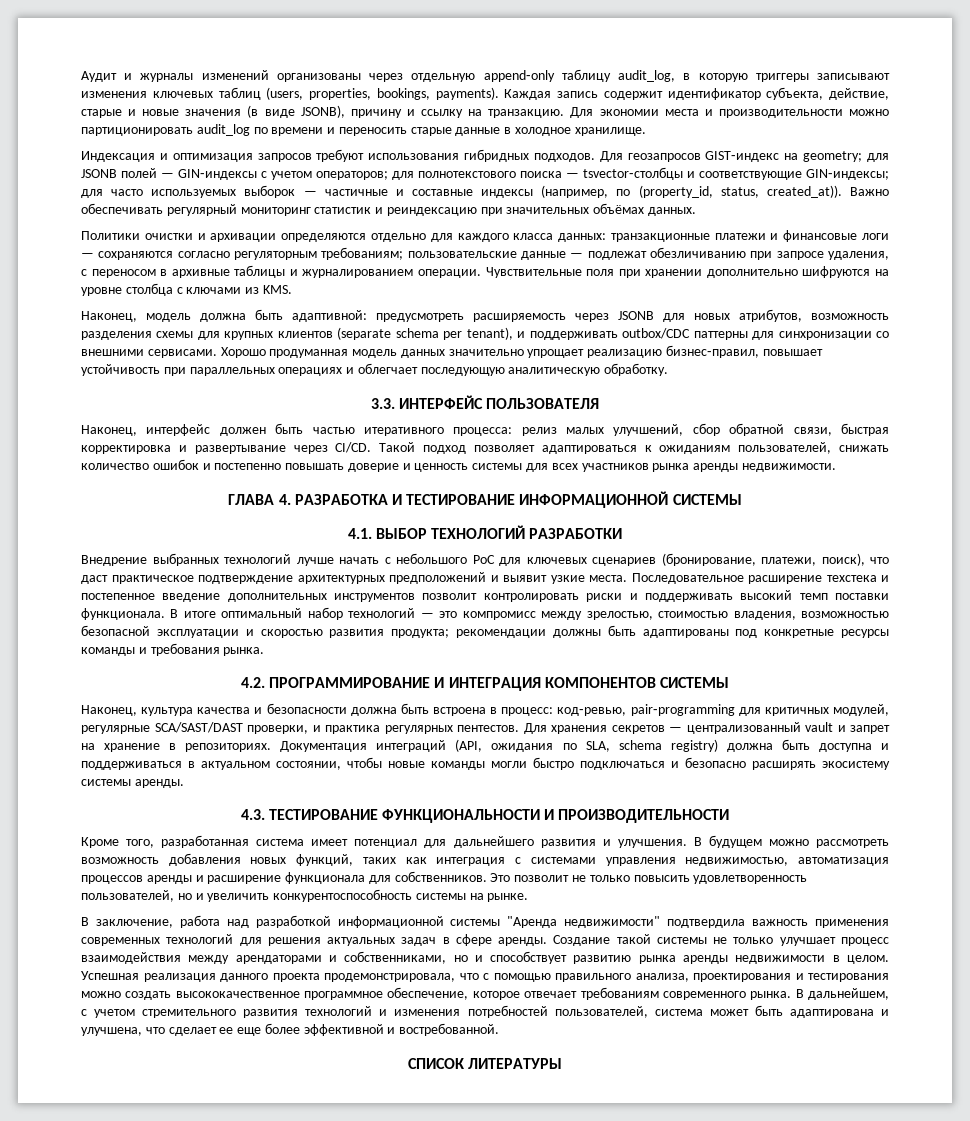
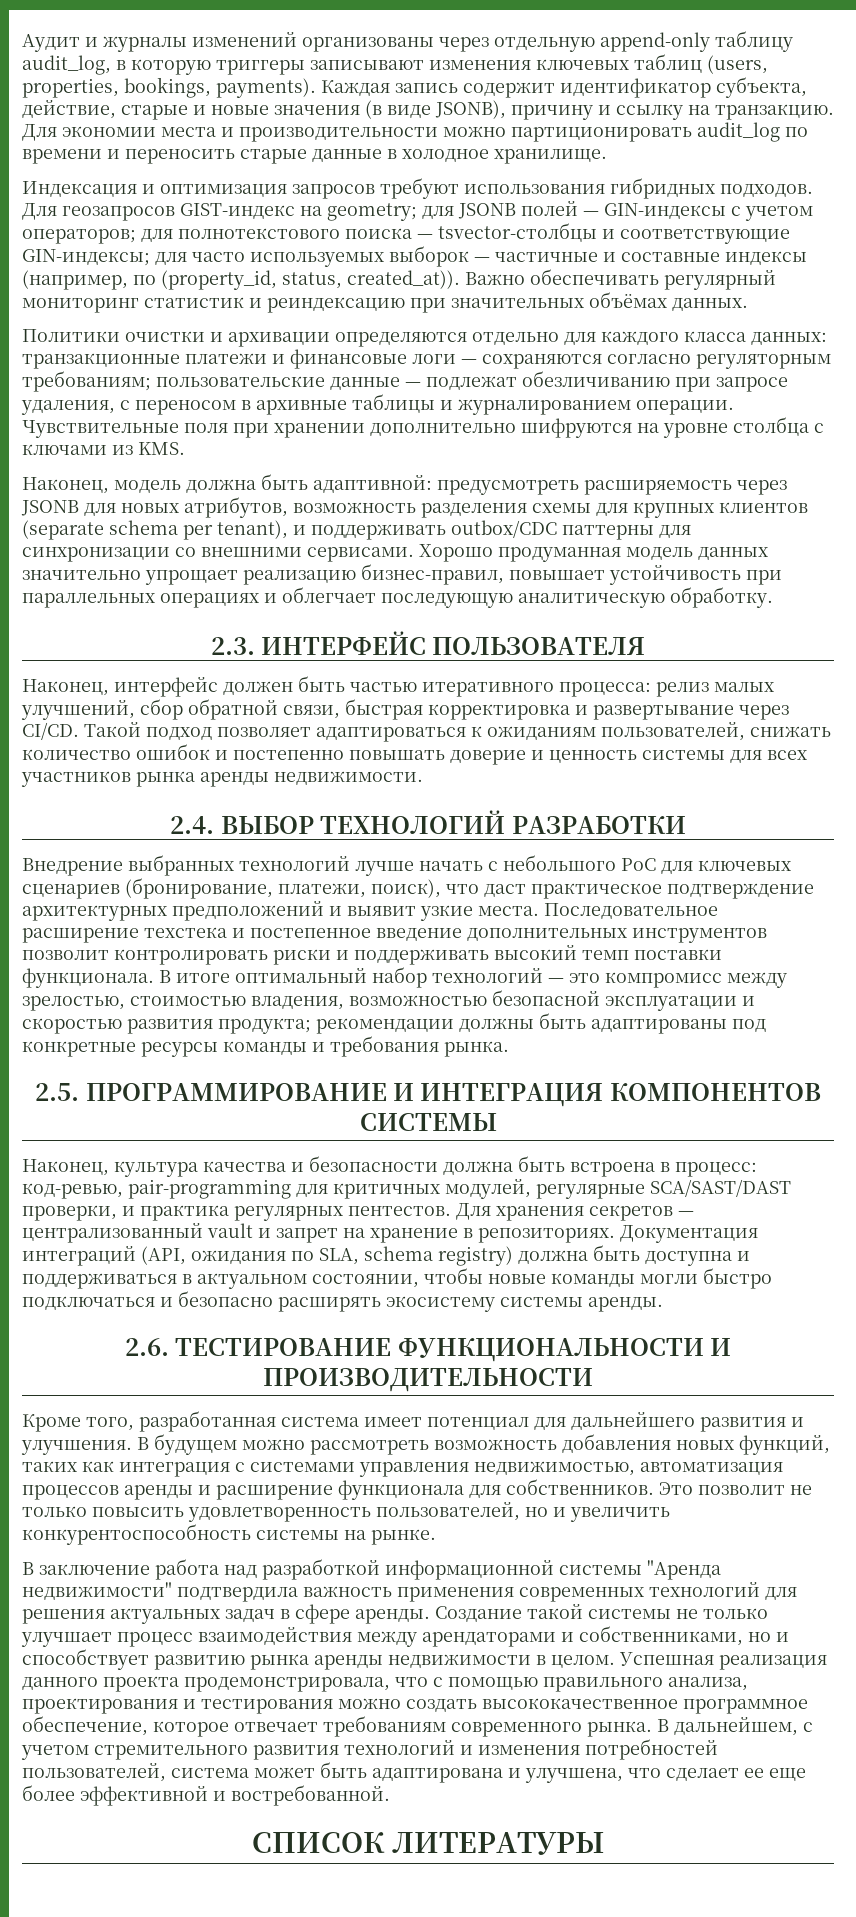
[370,398,395,409] 3.3. -> [210,637,255,655] 2.3.
[228,491,742,508] [347,528,372,539] ГЛАВА 4. РАЗРАБОТКА И ТЕСТИРОВАНИЕ ИНФОРМАЦИОННОЙ СИСТЕМЫ // 4.1. -> [170,816,215,834] 2.4.
[241,677,266,688] 4.2. -> [35,1083,80,1101] 2.5.
[240,809,265,820] 4.3. -> [124,1338,169,1356] 2.6.
[95,919,173,928] заключение, -> [39,1564,150,1575] заключение

